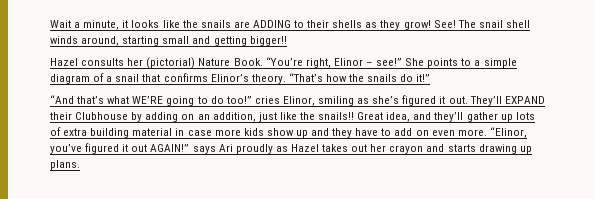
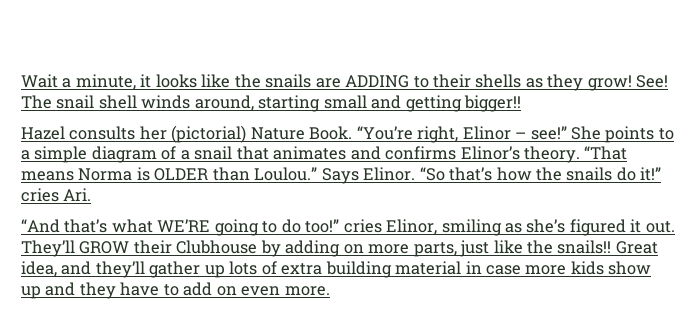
(161, 78) none -> [273,146,381,160] animates and
[288,73,323,82] “That’s -> [584,146,628,160] [21,167,493,184] “That means Norma is OLDER than Loulou.” Says Elinor. “So that’s
(431, 78) none -> [21,188,92,202] cries Ari.
[504,96,545,104] EXPAND -> [79,241,130,254] GROW
[197,112,256,122] an addition, -> [368,242,457,257] more parts,
[489,127,527,138] [50,143,532,154] [50,160,80,170] “Elinor, you’ve figured it out AGAIN!” says Ari proudly as Hazel takes out her crayon and starts drawing up plans. -> (330, 291) none

